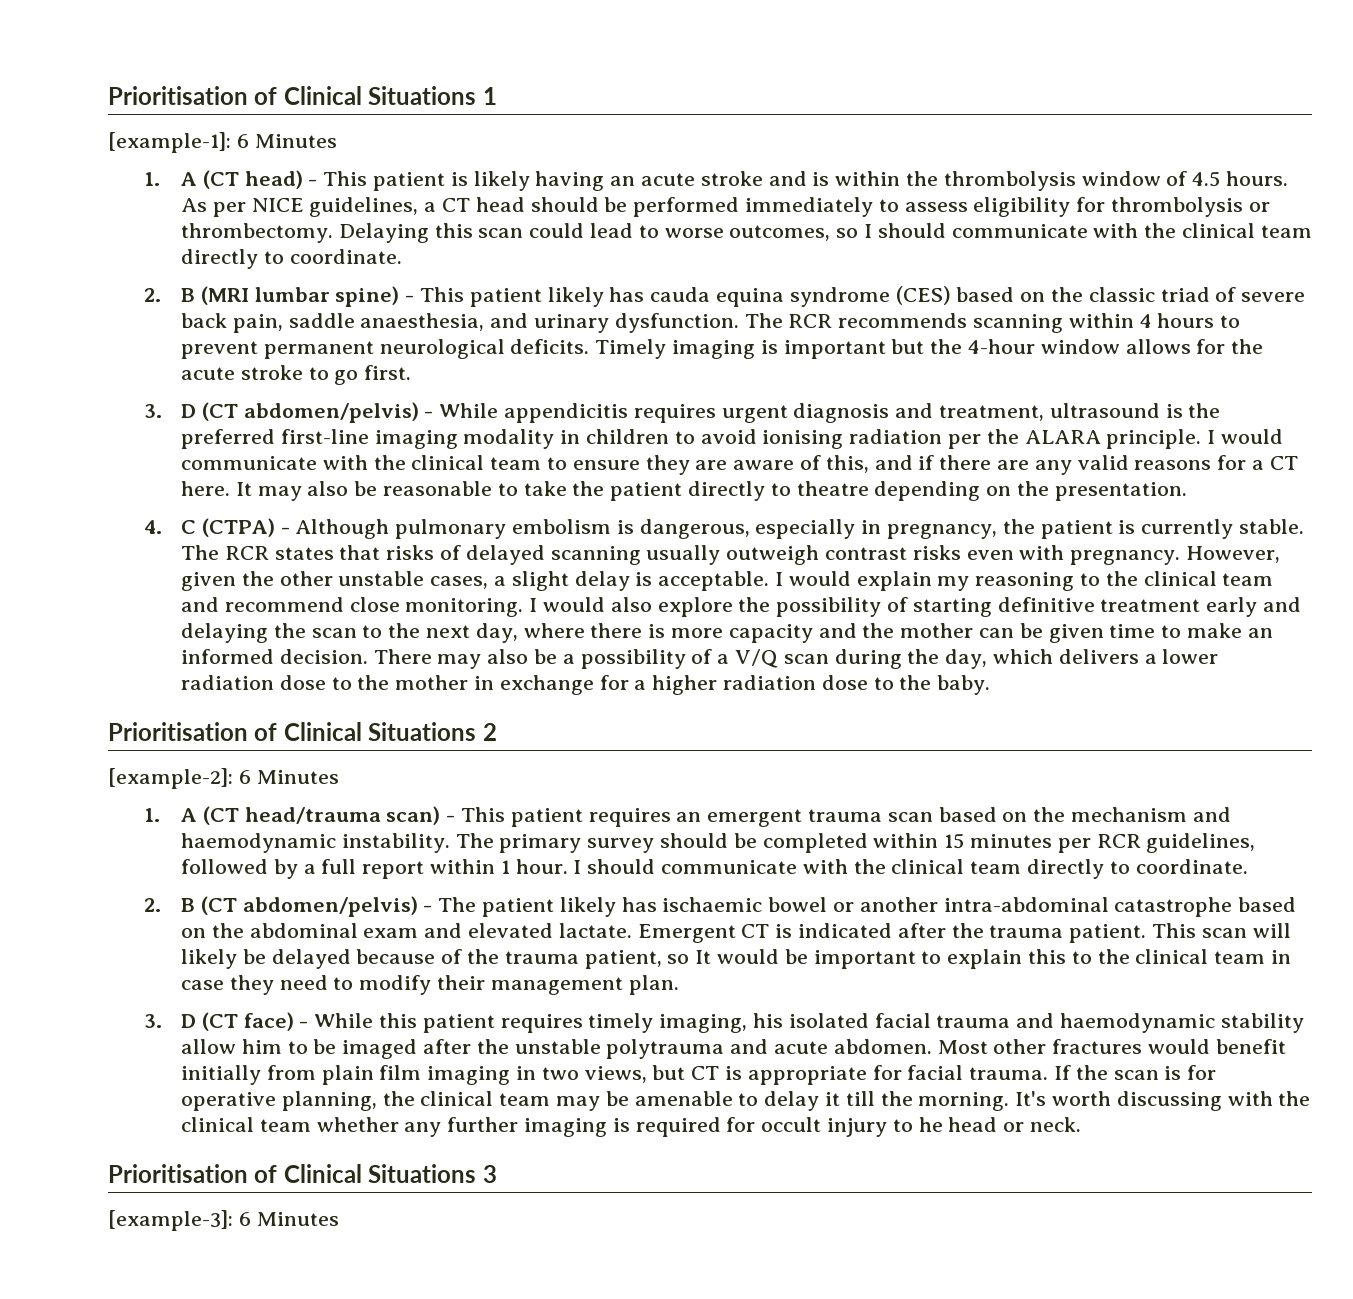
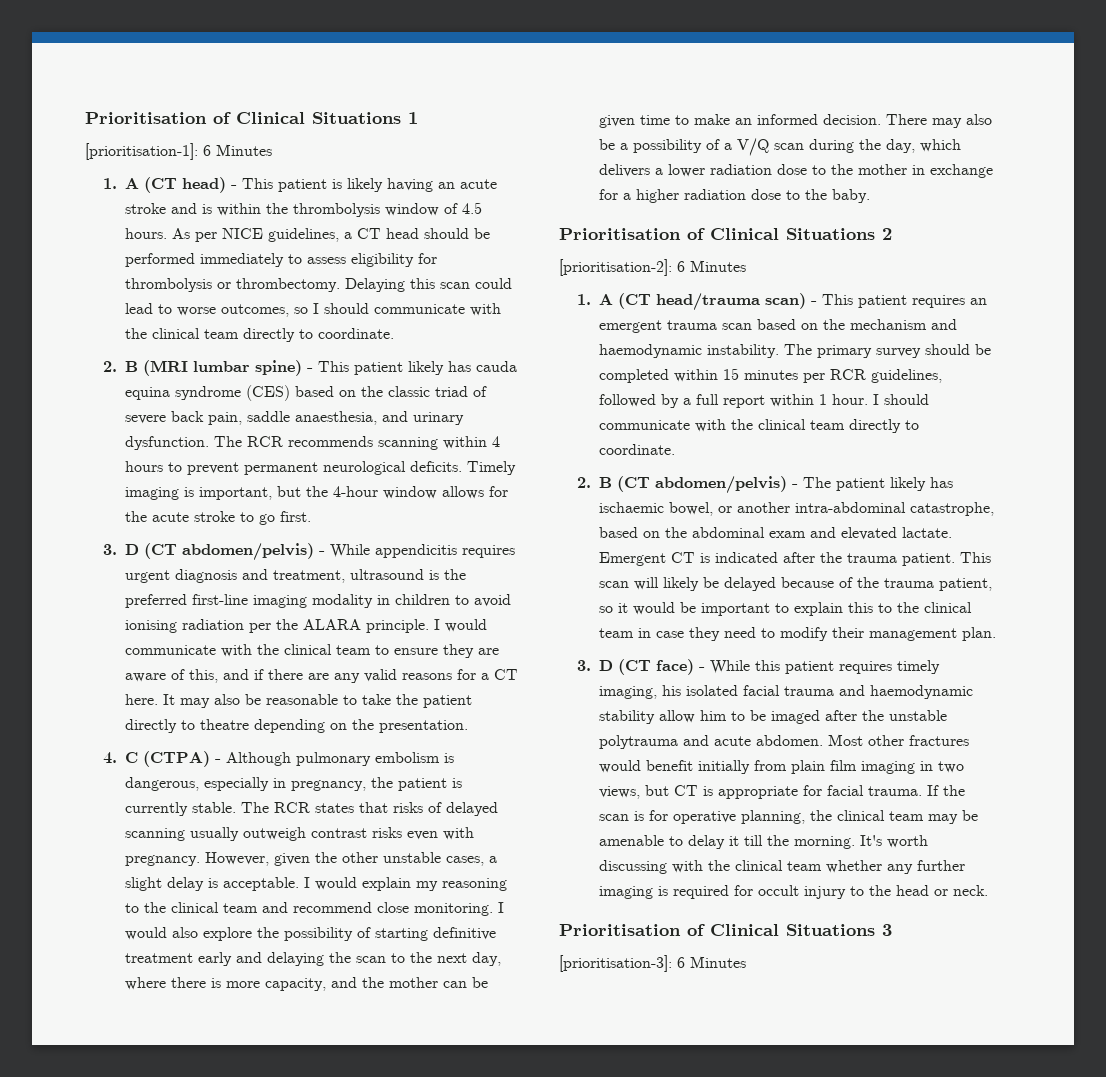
[108,132,231,153] [example-1]: -> [85,143,198,160] [prioritisation-1]:
[783,340,886,359] important -> [199,487,273,500] important,
[728,624,813,643] capacity -> [265,978,327,991] capacity,
[108,768,233,789] [example-2]: -> [559,259,672,276] [prioritisation-2]:
[768,897,828,912] bowel -> [669,502,714,516] bowel,
[1114,897,1233,917] catastrophe -> [910,502,995,516] catastrophe,
[695,950,712,964] It -> [618,603,629,613] it
[918,1117,943,1132] he -> [869,885,892,896] the
[108,1210,233,1231] [example-3]: -> [559,955,672,972] [prioritisation-3]:

